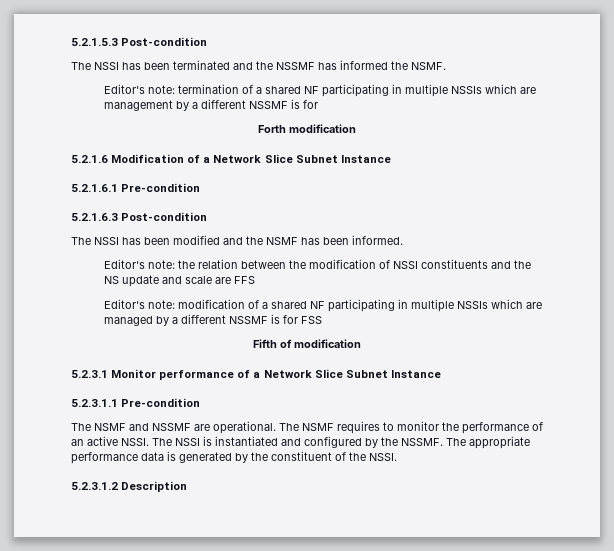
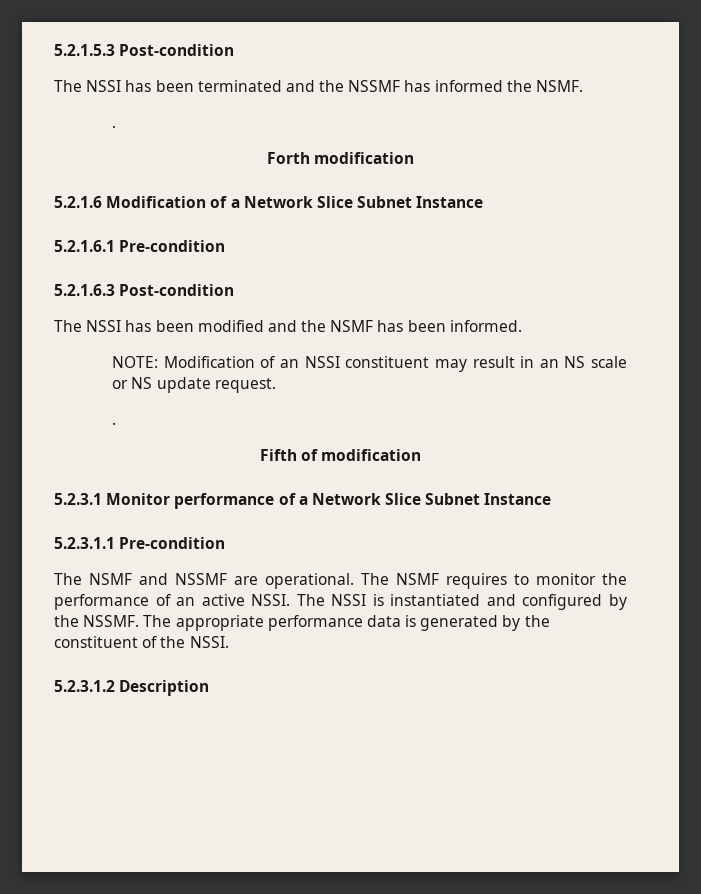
[103,84,536,97] [103,99,318,111] Editor's note: termination of a shared NF participating in multiple NSSIs which are management by a different NSSMF is for -> [112,125,117,128] .
[103,259,531,269] [103,275,255,287] [103,299,542,312] [103,314,322,326] Editor's note: the relation between the modification of NSSI constituents and the NS update and scale are FFS // Editor's note: modification of a shared NF participating in multiple NSSIs which are managed by a different NSSMF is for FSS -> [112,356,628,372] [112,377,276,393] [112,422,117,425] NOTE: Modification of an NSSI constituent may result in an NS scale or NS update request. // .

